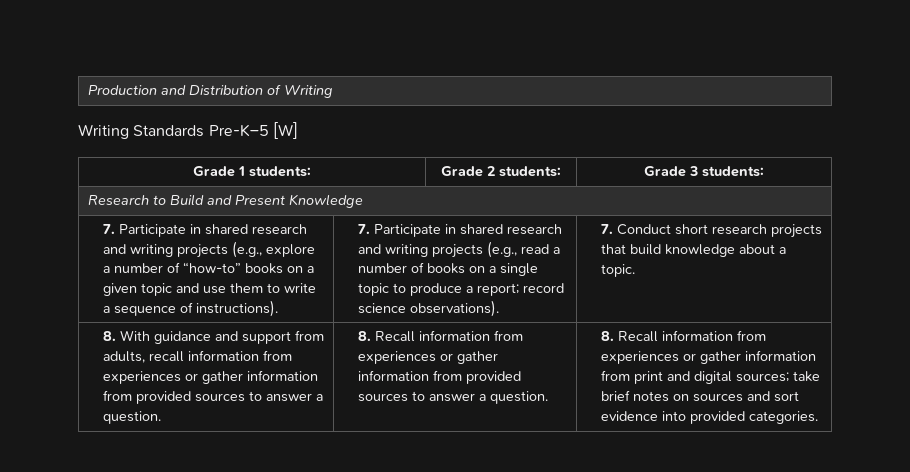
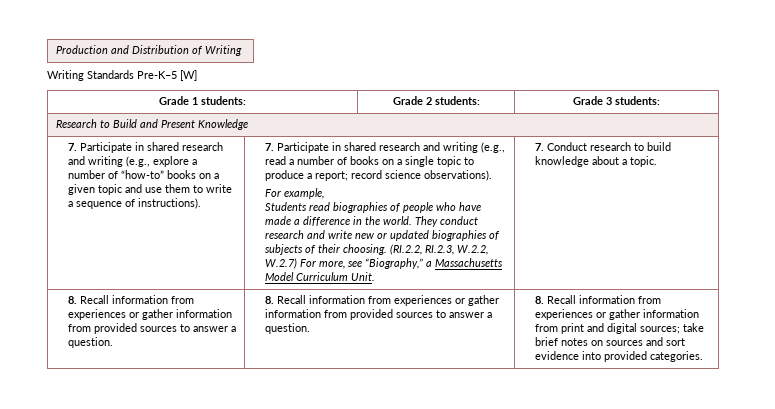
[176,244,228,258] projects -> (123, 161) none
[431,244,483,258] projects -> (478, 147) none
[600,224,822,238] [600,244,626,254] | 7. Conduct short research projects that -> [264,188,324,199] [264,202,481,213] [264,216,478,227] [264,230,500,241] [264,244,488,255] [264,258,503,269] [264,272,375,281] [534,142,644,151] // For example, // Students read biographies of people who have made a difference in the world. They conduct research and write new or updated biographies of subjects of their choosing. (RI.2.2, RI.2.3, W.2.2, W.2.7) For more, see “Biography,” a Massachusetts Model Curriculum Unit. | 7. Conduct research to
[119,330,324,344] [102,351,184,363] With guidance and support from adults, recall -> [79,295,109,304] Recall

